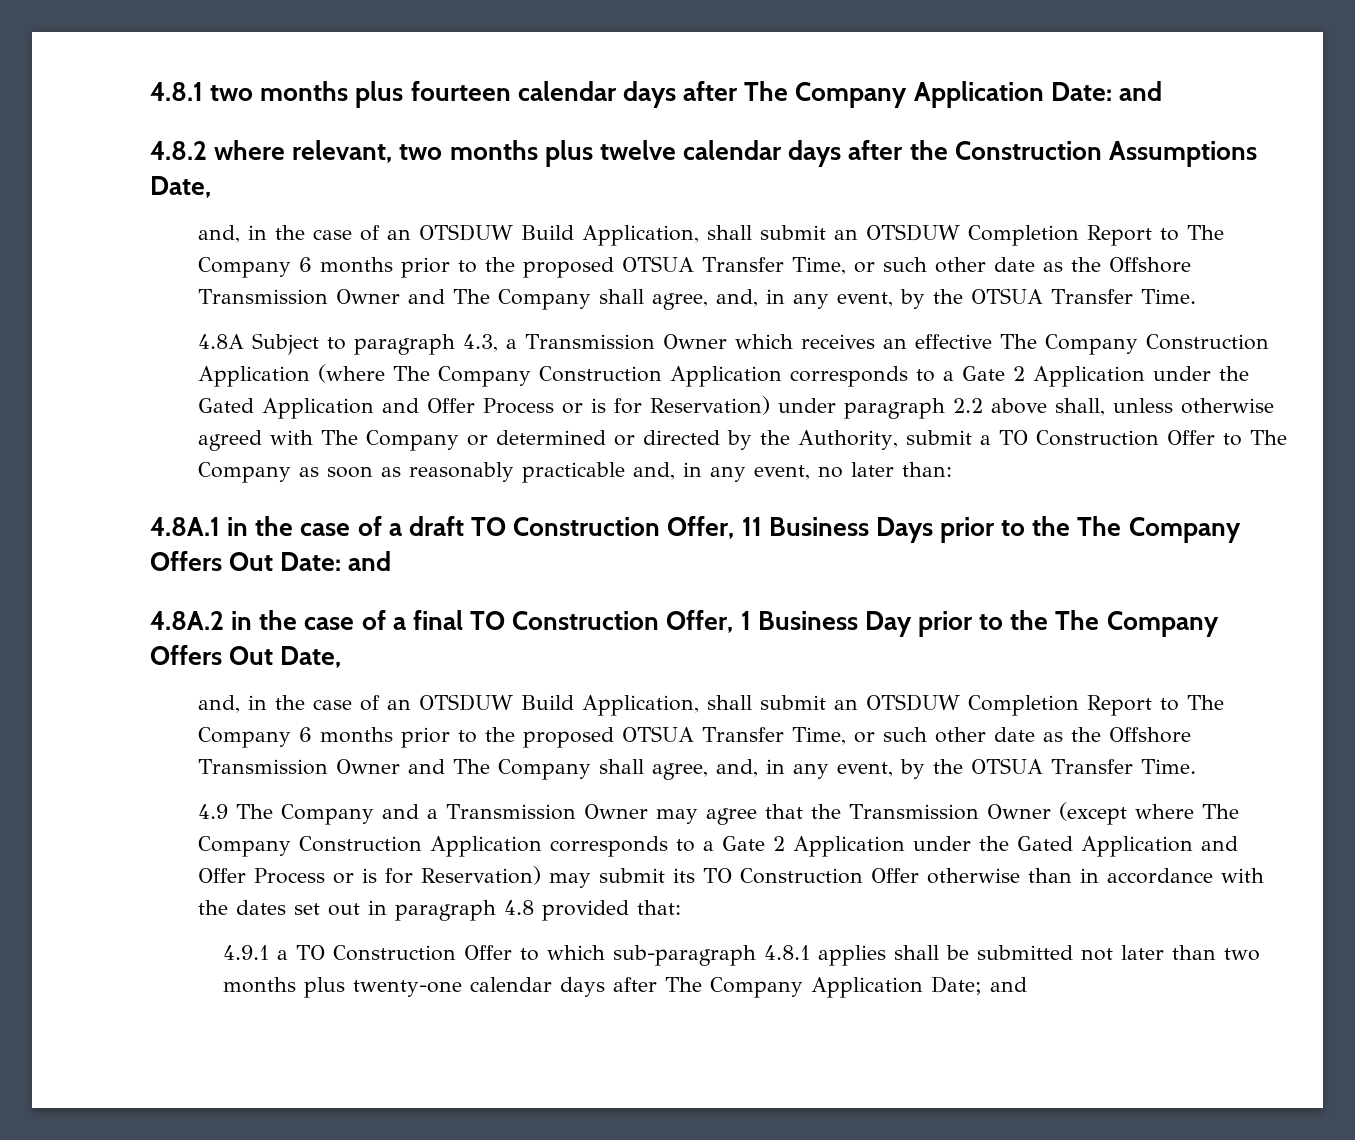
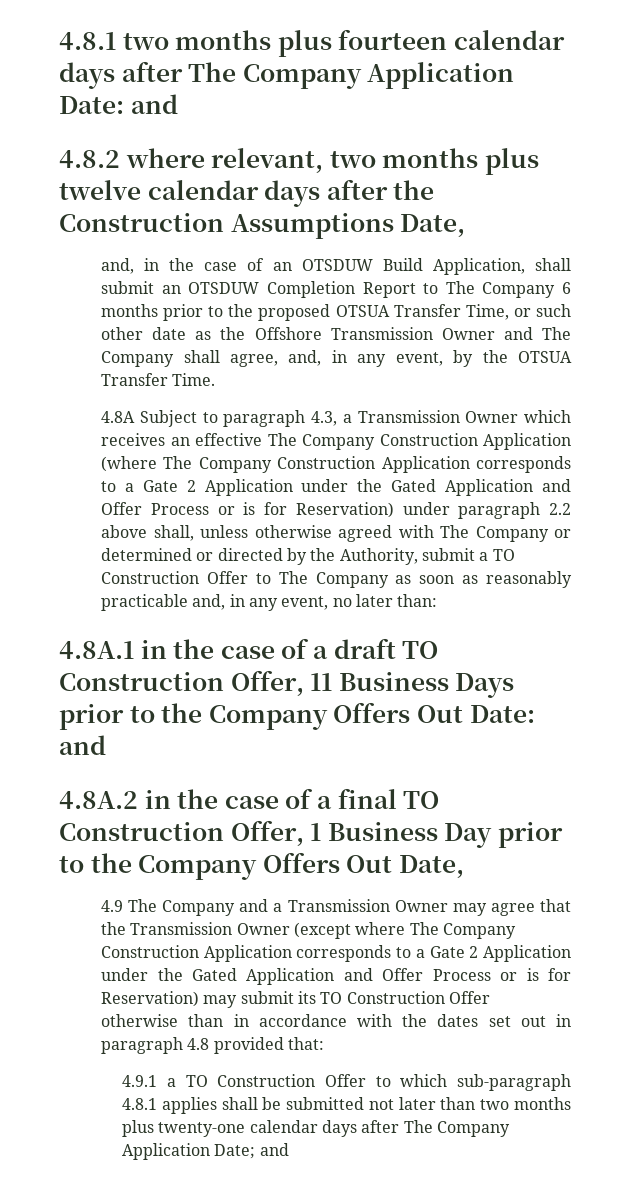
[1077,516,1122,536] The -> (203, 713) none
[1055,610,1100,630] The -> (132, 863) none
[198,694,1225,716] [198,726,1192,748] [198,758,1197,780] // and, in the case of an OTSDUW Build Application, shall submit an OTSDUW Completion Report to The Company 6 months prior to the proposed OTSUA Transfer Time, or such other date as the Offshore Transmission Owner and The Company shall agree, and, in any event, by the OTSUA Transfer Time. -> (465, 866) none

